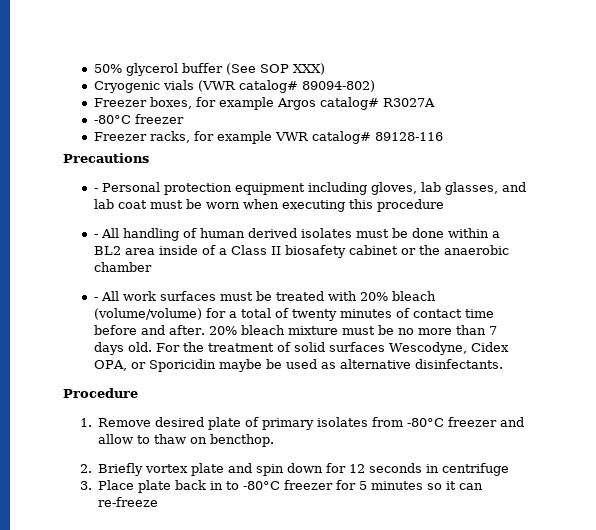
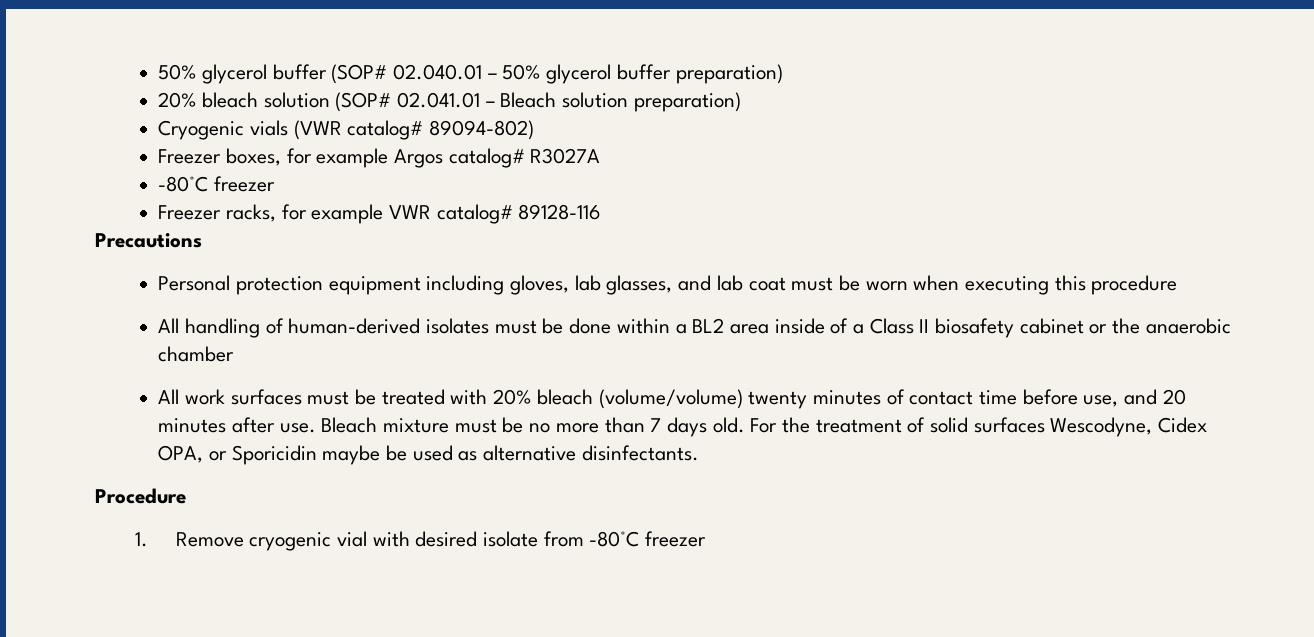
[94,63,326,76] 50% glycerol buffer (See SOP XXX) -> [158,64,783,84] [158,92,741,112] 50% glycerol buffer (SOP# 02.040.01 – 50% glycerol buffer preparation) // 20% bleach solution (SOP# 02.041.01 – Bleach solution preparation)
[94,188,99,192] - -> (202, 240) none
[94,234,99,238] - -> (1178, 285) none
[200,228,298,238] human derived -> [288,318,421,334] human-derived
[94,297,99,301] - -> (235, 354) none
[206,308,290,318] for a total of -> (743, 399) none
[141,325,286,335] and after. 20% bleach -> [1083,389,1186,407] [158,417,378,433] use, and 20 minutes after use. Bleach
[155,417,525,430] [98,434,275,447] [79,463,510,476] [79,480,484,493] [98,497,159,507] desired plate of primary isolates from -80°C freezer and allow to thaw on bencthop. // 2. Briefly vortex plate and spin down for 12 seconds in centrifuge // 3. Place plate back in to -80°C freezer for 5 minutes so it can re-freeze -> [249,531,707,551] cryogenic vial with desired isolate from -80°C freezer

